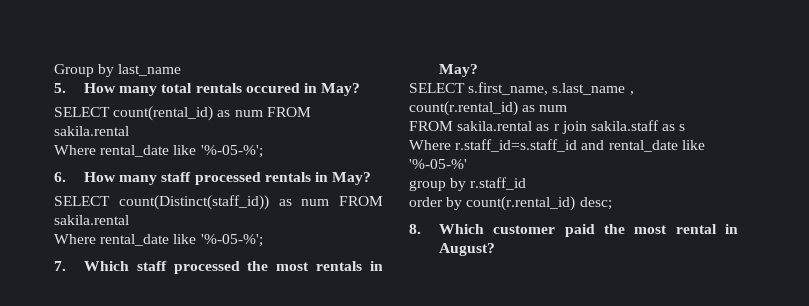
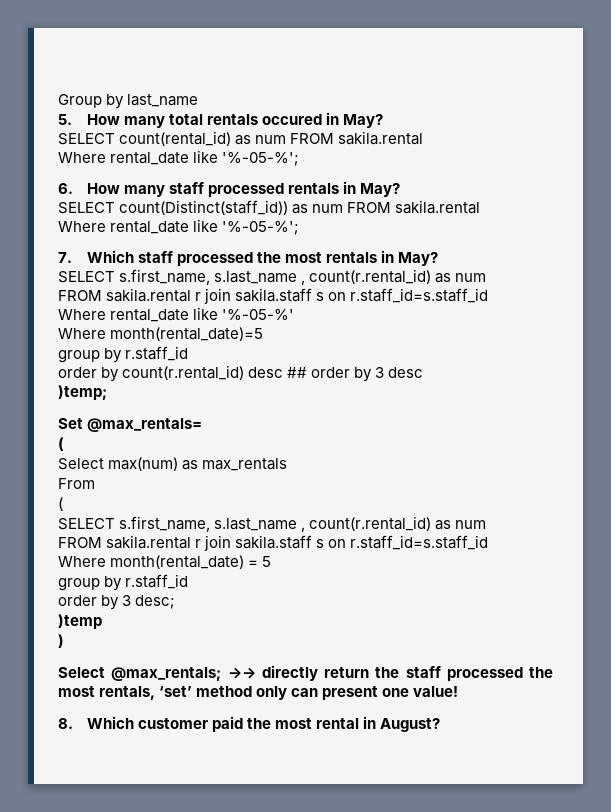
[536,120,686,134] [409,139,605,152] as r join sakila.staff as s // Where r.staff_id=s.staff_id and -> [195,288,489,304] [58,309,106,320] r join sakila.staff s on r.staff_id=s.staff_id // Where
(467, 164) none -> [58,327,264,341] // Where month(rental_date)=5
[579,197,612,210] desc; -> [248,367,424,382] [58,385,107,400] [58,418,203,432] [58,437,64,451] [58,457,288,471] [58,478,95,489] [58,497,63,511] [58,516,487,532] [58,535,489,551] [58,555,272,569] [58,574,189,591] [58,595,176,610] [58,614,102,629] [58,634,64,648] [58,665,553,681] [58,686,459,700] desc ## order by 3 desc // )temp; // Set @max_rentals= // ( // Select max(num) as max_rentals // From // ( // SELECT s.first_name, s.last_name , count(r.rental_id) as num // FROM sakila.rental r join sakila.staff s on r.staff_id=s.staff_id // Where month(rental_date) = 5 // group by r.staff_id // order by 3 desc; // )temp // ) // Select @max_rentals; →→ directly return the staff processed the most rentals, ‘set’ method only can present one value!

